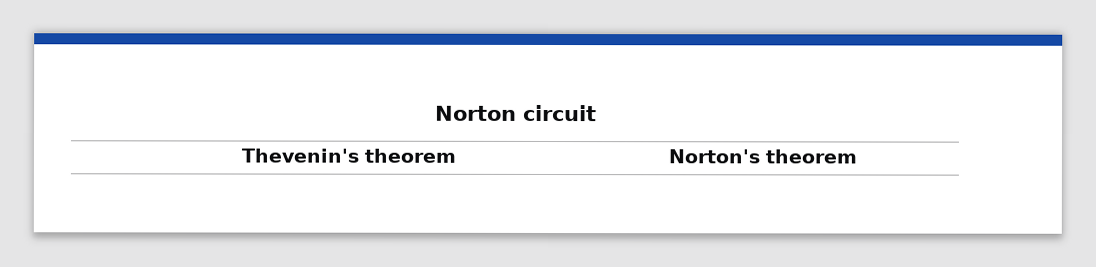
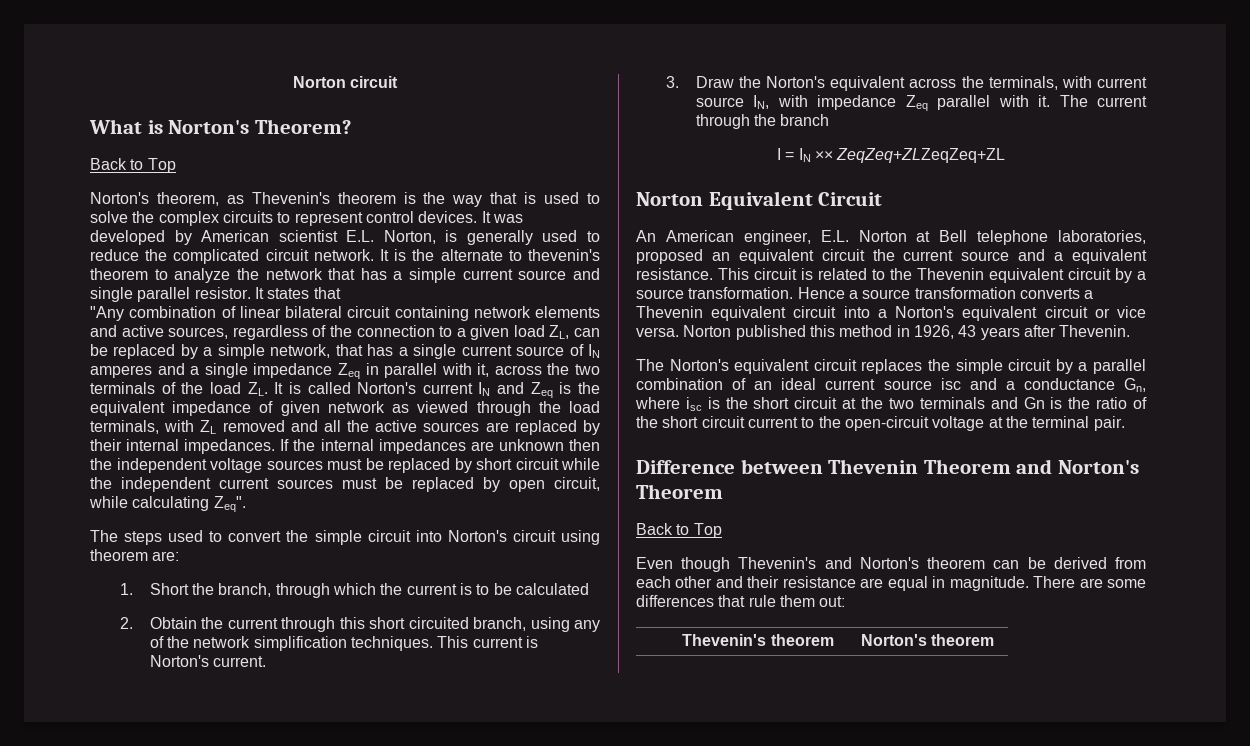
(597, 113) none -> [89,119,351,134] [90,158,176,173] [90,192,601,207] [90,211,523,226] [90,230,600,245] [90,249,600,264] [90,268,600,283] [90,287,341,302] [90,306,600,321] [90,325,600,340] [90,344,600,359] [90,363,600,379] [90,382,601,398] [90,401,600,416] [90,420,600,435] [90,439,600,454] [90,458,600,473] [90,477,600,492] [89,496,246,512] [90,530,600,545] [90,549,180,561] [119,583,589,598] [119,617,600,632] [149,636,538,651] [149,655,267,667] [665,76,1147,91] [695,95,1147,111] [695,114,830,129] [776,148,1006,163] [636,191,883,210] [636,230,1146,245] [636,249,1147,264] [636,268,1146,283] [636,287,1094,299] [636,306,1146,321] [636,325,1131,340] [636,359,1146,374] [636,378,1146,392] [635,397,1147,411] [636,416,1125,431] [636,459,1139,474] [636,484,723,499] [636,523,722,538] [636,557,1146,572] [636,576,1146,591] [636,595,846,607] // What is Norton's Theorem? // Back to Top // Norton's theorem, as Thevenin's theorem is the way that is used to solve the complex circuits to represent control devices. It was developed by American scientist E.L. Norton, is generally used to reduce the complicated circuit network. It is the alternate to thevenin's theorem to analyze the network that has a simple current source and single parallel resistor. It states that // "Any combination of linear bilateral circuit containing network elements and active sources, regardless of the connection to a given load ZL, can be replaced by a simple network, that has a single current source of IN amperes and a single impedance Zeq in parallel with it, across the two terminals of the load ZL. It is called Norton's current IN and Zeq is the equivalent impedance of given network as viewed through the load terminals, with ZL removed and all the active sources are replaced by their internal impedances. If the internal impedances are unknown then the independent voltage sources must be replaced by short circuit while the independent current sources must be replaced by open circuit, while calculating Zeq". // The steps used to convert the simple circuit into Norton's circuit using theorem are: // 1. Short the branch, through which the current is to be calculated // 2. Obtain the current through this short circuited branch, using any of the network simplification techniques. This current is Norton's current. // 3. Draw the Norton's equivalent across the terminals, with current source IN, with impedance Zeq parallel with it. The current through the branch // I = IN ×× ZeqZeq+ZLZeqZeq+ZL // Norton Equivalent Circuit // An American engineer, E.L. Norton at Bell telephone laboratories, proposed an equivalent circuit the current source and a equivalent resistance. This circuit is related to the Thevenin equivalent circuit by a source transformation. Hence a source transformation converts a Thevenin equivalent circuit into a Norton's equivalent circuit or vice versa. Norton published this method in 1926, 43 years after Thevenin. // The Norton's equivalent circuit replaces the simple circuit by a parallel combination of an ideal current source isc and a conductance Gn, where isc is the short circuit at the two terminals and Gn is the ratio of the short circuit current to the open-circuit voltage at the terminal pair. // Difference between Thevenin Theorem and Norton's Theorem // Back to Top // Even though Thevenin's and Norton's theorem can be derived from each other and their resistance are equal in magnitude. There are some differences that rule them out:

